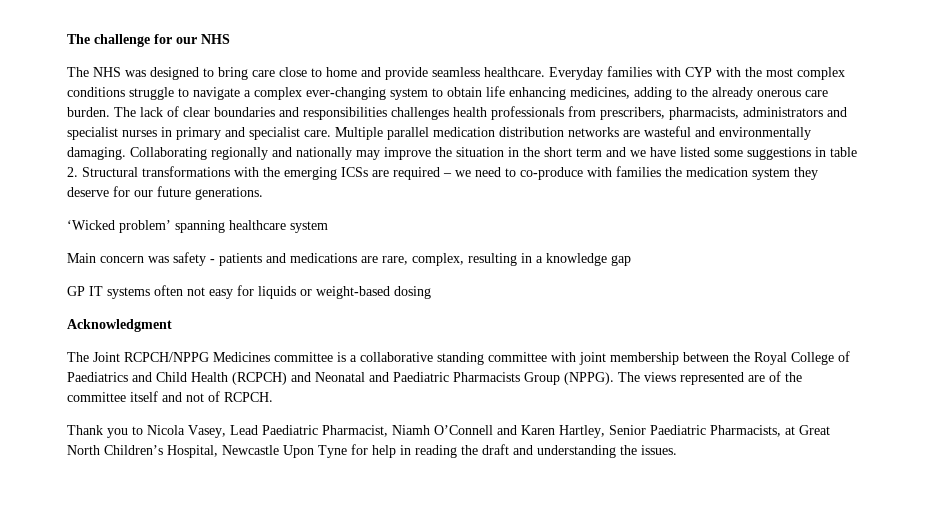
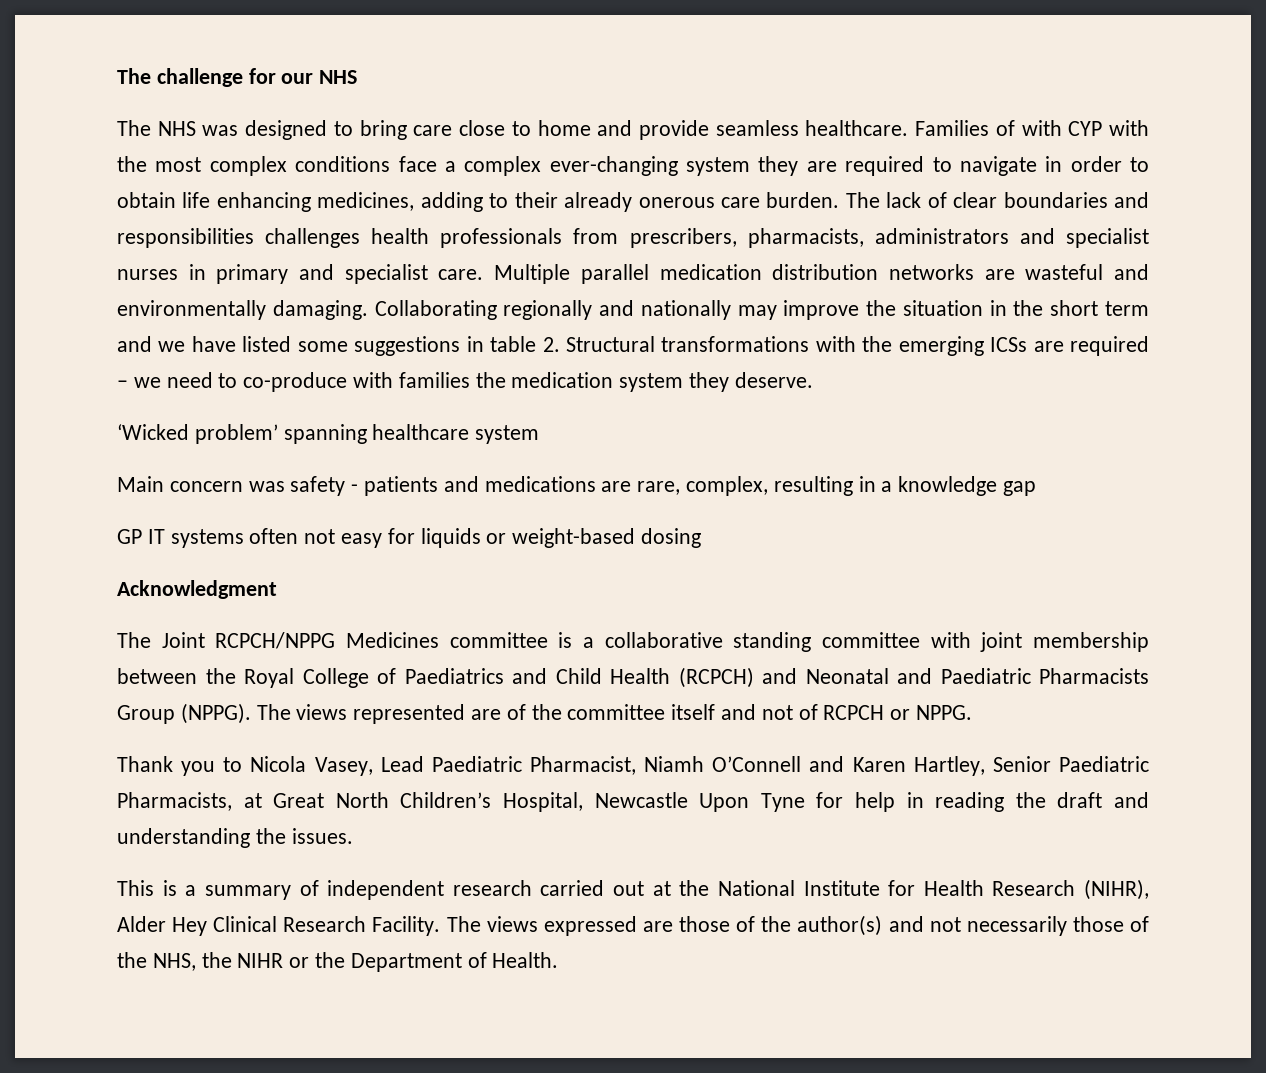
[549,66,652,80] Everyday families -> [915,120,1015,136] Families of
[129,87,240,100] struggle to navigate -> [398,156,437,172] face
(428, 94) none -> [758,156,1122,176] they are required to navigate in order
[691,87,708,97] the -> [514,192,558,208] their
[67,186,263,200] deserve for our future generations. -> [734,372,813,388] deserve.
[224,392,273,402] RCPCH. -> [823,705,973,720] RCPCH or NPPG.
(677, 450) none -> [117,879,1149,900] [117,915,1149,936] [117,952,559,972] // This is a summary of independent research carried out at the National Institute for Health Research (NIHR), Alder Hey Clinical Research Facility. The views expressed are those of the author(s) and not necessarily those of the NHS, the NIHR or the Department of Health.

